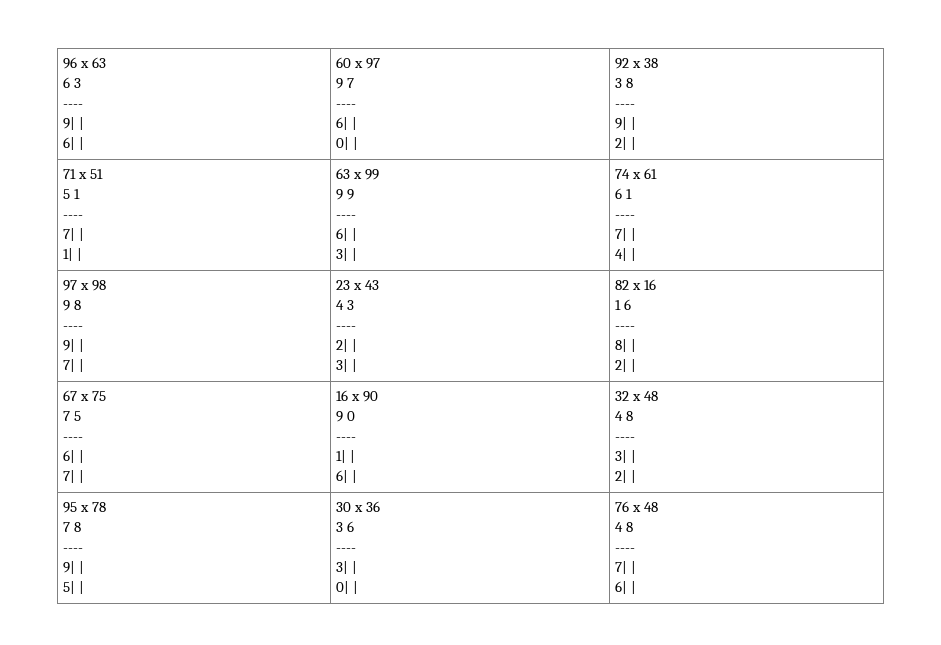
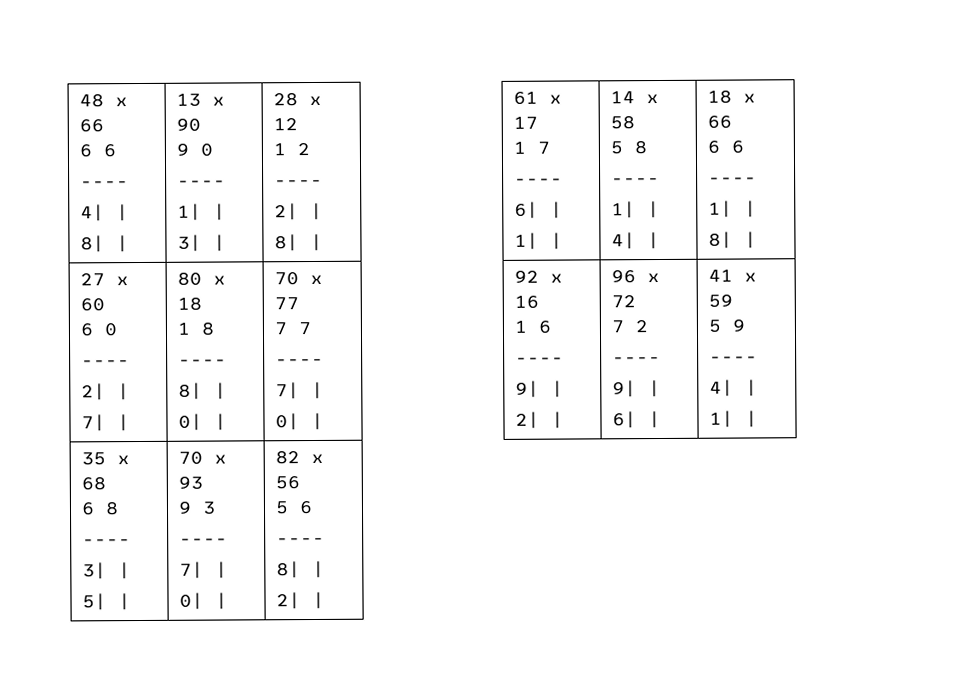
[63,57,107,69] [63,77,82,88] [63,104,84,108] [63,117,85,130] [63,137,85,150] [336,57,381,69] [336,78,355,89] [336,104,357,108] [336,117,358,130] [336,137,359,150] [615,58,659,69] [615,78,634,88] [615,104,636,108] [615,117,637,130] [615,137,637,150] [63,169,104,179] [63,189,81,199] [63,215,84,219] [63,228,85,241] [63,248,83,261] [336,168,380,180] [336,189,355,200] [336,215,357,219] [336,228,358,241] [336,248,358,261] [615,168,658,179] [615,188,633,199] [615,215,636,219] [615,228,637,241] [615,248,637,261] [63,280,107,291] [63,300,82,311] [63,326,84,330] [63,339,85,352] [63,359,85,372] [336,280,380,290] [336,300,355,310] [336,326,357,330] [336,339,358,352] [336,359,358,372] [615,279,657,290] [615,299,632,310] [615,326,636,330] [615,339,637,352] [615,359,637,372] [63,390,107,401] [63,411,82,421] [63,437,84,441] [63,450,85,463] [63,470,85,483] [336,390,349,401] 96 x 63 // 6 3 // ---- // 9| | // 6| | | 60 x 97 // 9 7 // ---- // 6| | // 0| | | 92 x 38 // 3 8 // ---- // 9| | // 2| | // 71 x 51 // 5 1 // ---- // 7| | // 1| | | 63 x 99 // 9 9 // ---- // 6| | // 3| | | 74 x 61 // 6 1 // ---- // 7| | // 4| | // 97 x 98 // 9 8 // ---- // 9| | // 7| | | 23 x 43 // 4 3 // ---- // 2| | // 3| | | 82 x 16 // 1 6 // ---- // 8| | // 2| | // 67 x 75 // 7 5 // ---- // 6| | // 7| | | 16 -> [79,93,129,108] [79,119,105,133] [79,144,117,158] [80,181,130,188] [80,204,130,222] [80,235,130,253] [176,93,202,107] 48 x 66 // 6 6 // ---- // 4| | // 8| | | 13
[336,470,358,483] [615,391,659,401] [615,411,634,421] [615,437,636,441] [615,450,637,463] [615,470,637,483] [63,502,107,513] [63,522,82,532] [63,548,84,552] [63,561,85,574] [63,581,85,594] [336,501,381,512] [336,521,355,532] [336,548,357,552] [336,561,358,574] [336,581,359,594] [615,501,659,512] [615,522,634,532] [615,548,636,552] [615,561,637,574] [615,581,628,594] 6| | | 32 x 48 // 4 8 // ---- // 3| | // 2| | // 95 x 78 // 7 8 // ---- // 9| | // 5| | | 30 x 36 // 3 6 // ---- // 3| | // 0| | | 76 x 48 // 4 8 // ---- // 7| | // 6| -> [177,234,227,252] [273,92,323,107] [273,118,299,131] [273,143,311,156] [274,179,324,187] [274,202,324,221] [274,233,324,252] [80,273,130,286] [80,298,106,312] [80,323,118,337] [81,360,131,367] [81,383,131,401] [81,414,131,432] [177,271,227,286] [177,296,203,311] [177,321,215,336] [178,359,228,366] [178,382,228,400] [178,413,228,431] [274,272,324,286] [274,297,300,310] [274,322,312,335] [275,358,325,366] [275,381,325,400] [275,412,325,431] [81,452,131,466] [81,476,107,491] [81,501,120,516] [82,539,132,546] [82,562,132,580] [82,593,132,611] [178,451,228,465] [178,475,204,490] [178,500,217,515] [179,538,229,545] [179,561,229,579] [179,592,229,610] [275,450,325,465] [275,476,301,490] [275,501,314,515] [276,537,326,545] [276,560,326,579] [276,591,326,610] [513,91,563,105] [513,116,539,129] [513,141,551,154] [514,178,564,185] [514,201,564,219] [514,232,564,250] [610,91,660,104] [610,115,636,130] [610,140,648,155] [611,178,661,185] [611,201,661,219] [611,231,661,250] [707,89,757,104] [707,115,733,129] [707,140,745,154] [708,177,758,184] [708,200,758,218] [708,231,758,249] [514,269,564,283] [514,295,540,309] [514,320,552,334] [515,357,565,364] [515,380,565,398] [515,411,565,429] [611,269,661,284] [611,295,637,308] [611,320,649,333] [612,356,662,364] [612,379,662,398] [612,410,662,429] [708,269,758,282] [708,293,734,308] [708,318,746,333] [709,356,759,363] [709,379,759,397] [709,410,735,428] 3| | | 28 x 12 // 1 2 // ---- // 2| | // 8| | // 27 x 60 // 6 0 // ---- // 2| | // 7| | | 80 x 18 // 1 8 // ---- // 8| | // 0| | | 70 x 77 // 7 7 // ---- // 7| | // 0| | // 35 x 68 // 6 8 // ---- // 3| | // 5| | | 70 x 93 // 9 3 // ---- // 7| | // 0| | | 82 x 56 // 5 6 // ---- // 8| | // 2| | // 61 x 17 // 1 7 // ---- // 6| | // 1| | | 14 x 58 // 5 8 // ---- // 1| | // 4| | | 18 x 66 // 6 6 // ---- // 1| | // 8| | // 92 x 16 // 1 6 // ---- // 9| | // 2| | | 96 x 72 // 7 2 // ---- // 9| | // 6| | | 41 x 59 // 5 9 // ---- // 4| | // 1|

